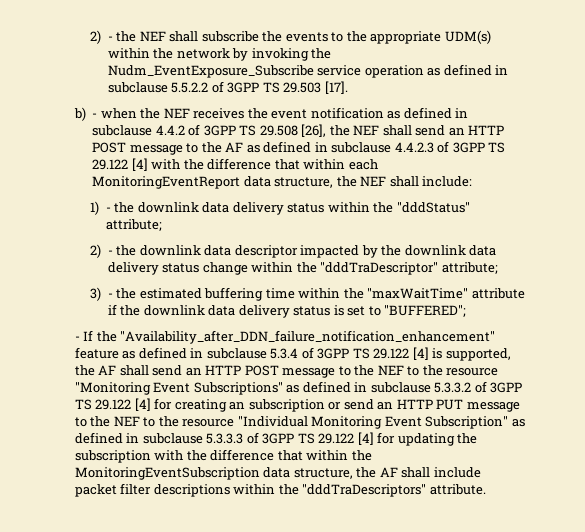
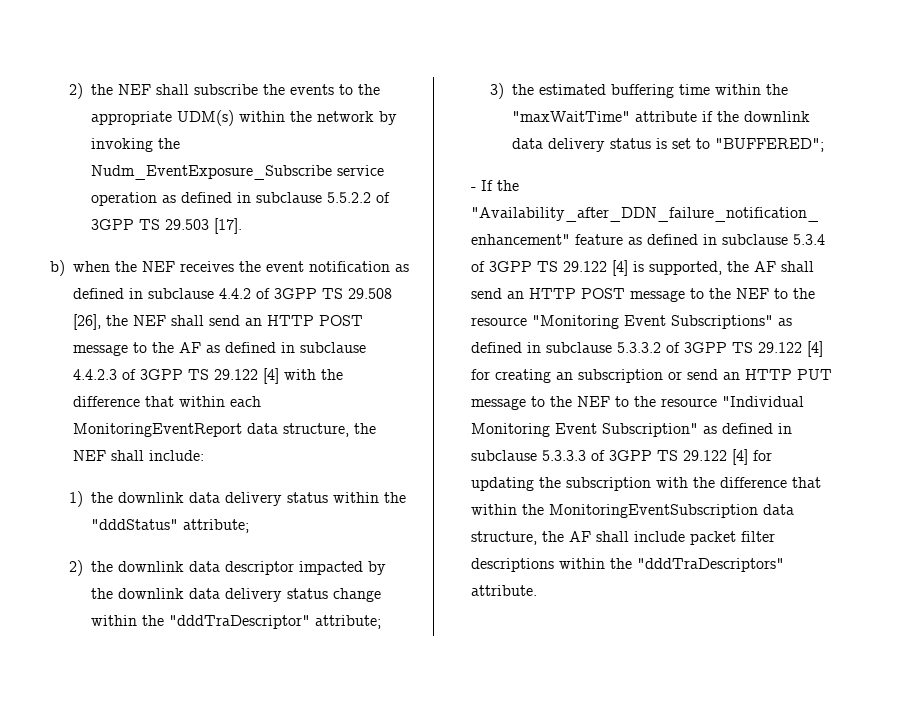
[90,30,113,44] 2) - -> [69,83,84,99] 2)
[92,113,98,118] - -> (66, 268) none
[105,207,111,212] - -> (84, 499) none
[107,250,113,255] - -> (84, 568) none
[107,293,113,298] - -> (505, 91) none

